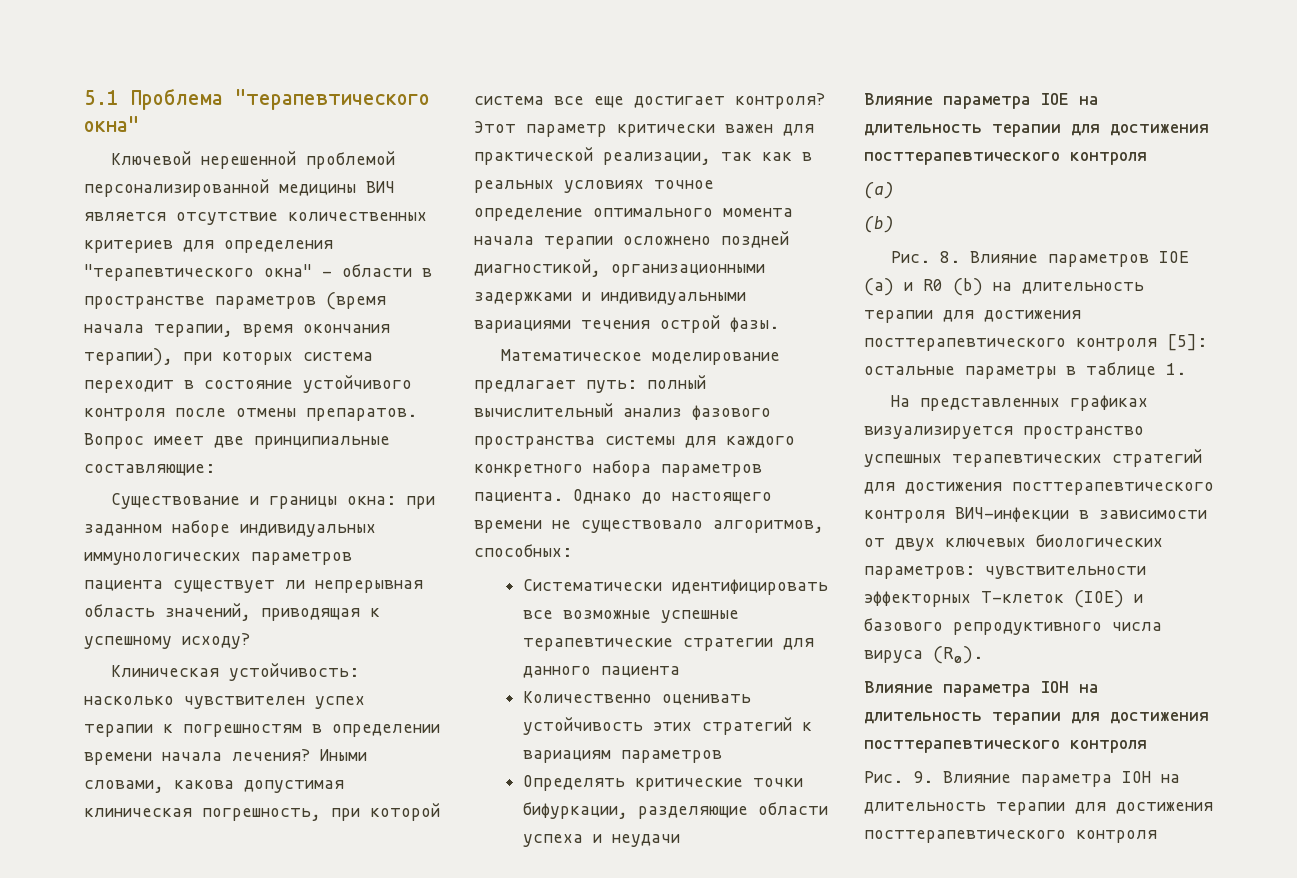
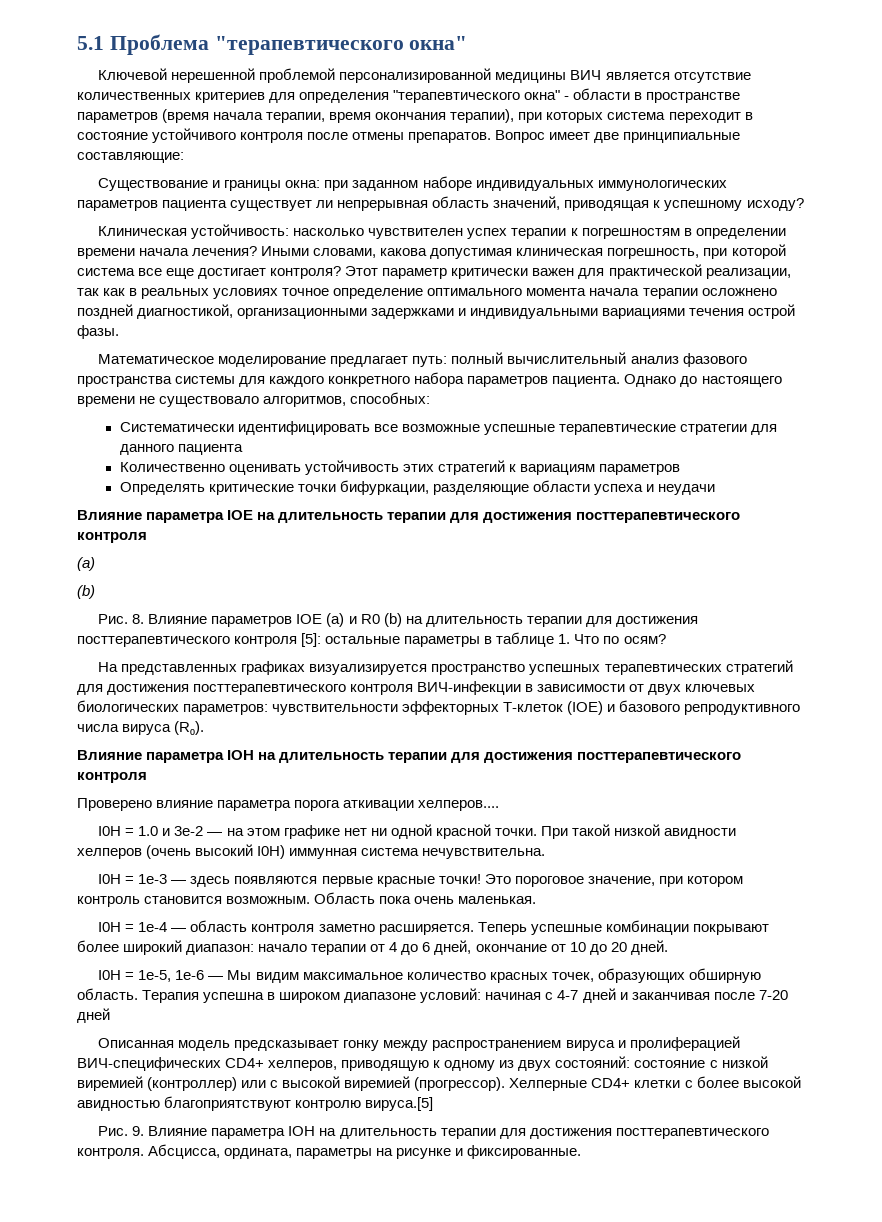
(1186, 369) none -> [574,634,666,644] Что по осям?
(1147, 746) none -> [77,798,500,811] [98,824,737,839] [77,844,546,859] [98,874,743,887] [77,892,537,907] [98,920,769,935] [77,940,668,955] [98,968,761,983] [77,988,788,1003] [77,1008,110,1023] [98,1036,740,1051] [77,1056,768,1071] [77,1076,801,1091] [77,1096,434,1111] // Проверено влияние параметра порога аткивации хелперов.... // I0H = 1.0 и 3e-2 — на этом графике нет ни одной красной точки. При такой низкой авидности хелперов (очень высокий I0H) иммунная система нечувствительна. // I0H = 1e-3 — здесь появляются первые красные точки! Это пороговое значение, при котором контроль становится возможным. Область пока очень маленькая. // I0H = 1e-4 — область контроля заметно расширяется. Теперь успешные комбинации покрывают более широкий диапазон: начало терапии от 4 до 6 дней, окончание от 10 до 20 дней. // I0H = 1e-5, 1e-6 — Мы видим максимальное количество красных точек, образующих обширную область. Терапия успешна в широком диапазоне условий: начиная с 4-7 дней и заканчивая после 7-20 дней // Описанная модель предсказывает гонку между распространением вируса и пролиферацией ВИЧ-специфических CD4+ хелперов, приводящую к одному из двух состояний: состояние с низкой виремией (контроллер) или с высокой виремией (прогрессор). Хелперные CD4+ клетки с более высокой авидностью благоприятствуют контролю вируса.[5]
[1076,830,1157,843] контроля -> [77,1144,582,1159] контроля. Абсцисса, ордината, параметры на рисунке и фиксированные.

